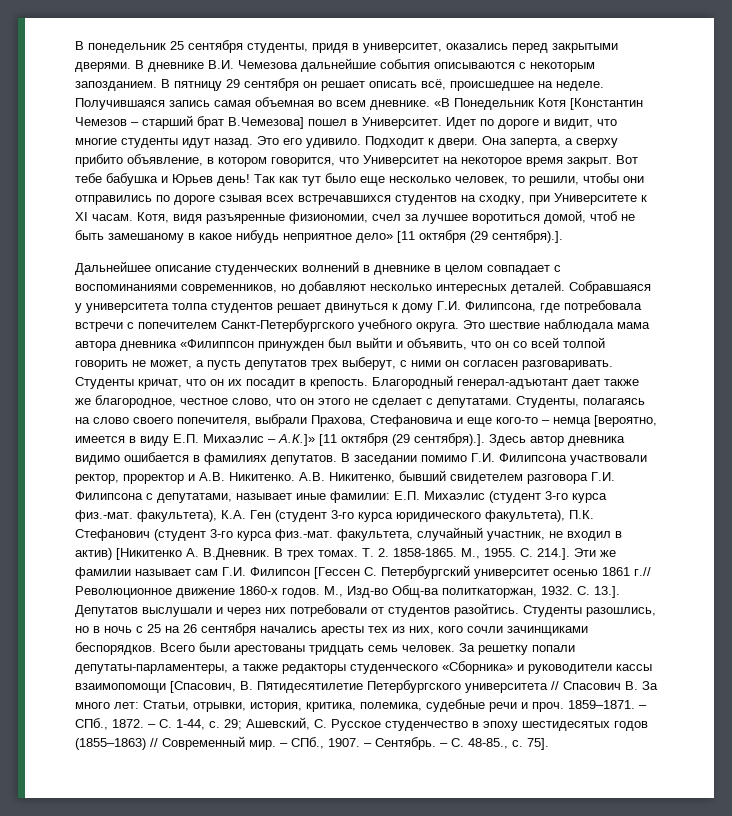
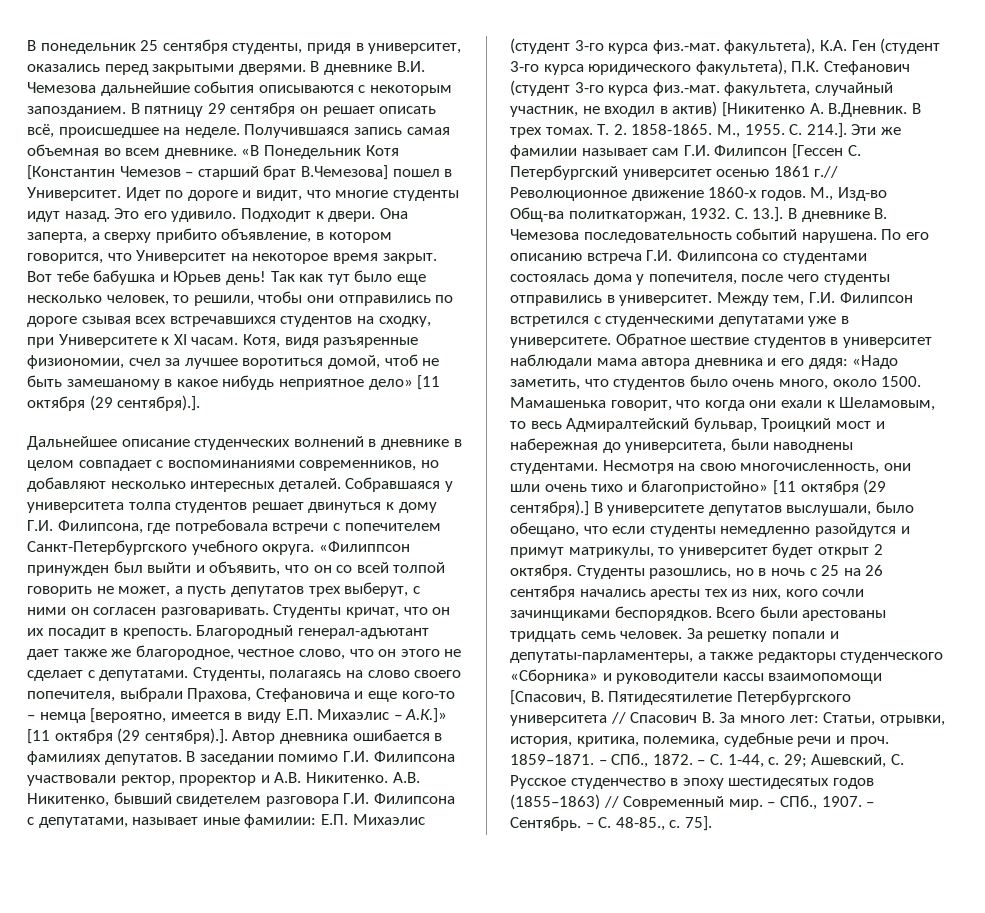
[463,319,650,332] [75,341,177,351] Это шествие наблюдала мама автора дневника -> (315, 549) none
[489,434,625,446] [75,455,120,465] Здесь автор дневника видимо -> [232,730,348,744] Автор дневника
[75,603,519,617] Депутатов выслушали и через них потребовали от студентов разойтись. -> [787,208,888,222] [510,228,929,243] [510,250,867,264] [510,274,890,285] [510,292,913,306] [510,316,849,327] [510,333,932,348] [510,354,899,369] [510,375,922,390] [510,397,936,411] [510,417,885,432] [510,438,854,453] [510,460,911,474] [510,479,887,495] [510,500,914,516] [510,522,910,537] [510,543,883,558] [510,564,572,579] В дневнике В. Чемезова последовательность событий нарушена. По его описанию встреча Г.И. Филипсона со студентами состоялась дома у попечителя, после чего студенты отправились в университет. Между тем, Г.И. Филипсон встретился с студенческими депутатами уже в университете. Обратное шествие студентов в университет наблюдали мама автора дневника и его дядя: «Надо заметить, что студентов было очень много, около 1500. Мамашенька говорит, что когда они ехали к Шеламовым, то весь Адмиралтейский бульвар, Троицкий мост и набережная до университета, были наводнены студентами. Несмотря на свою многочисленность, они шли очень тихо и благопристойно» [11 октября (29 сентября).] В университете депутатов выслушали, было обещано, что если студенты немедленно разойдутся и примут матрикулы, то университет будет открыт 2 октября.
(575, 648) none -> [829,631,839,639] и

